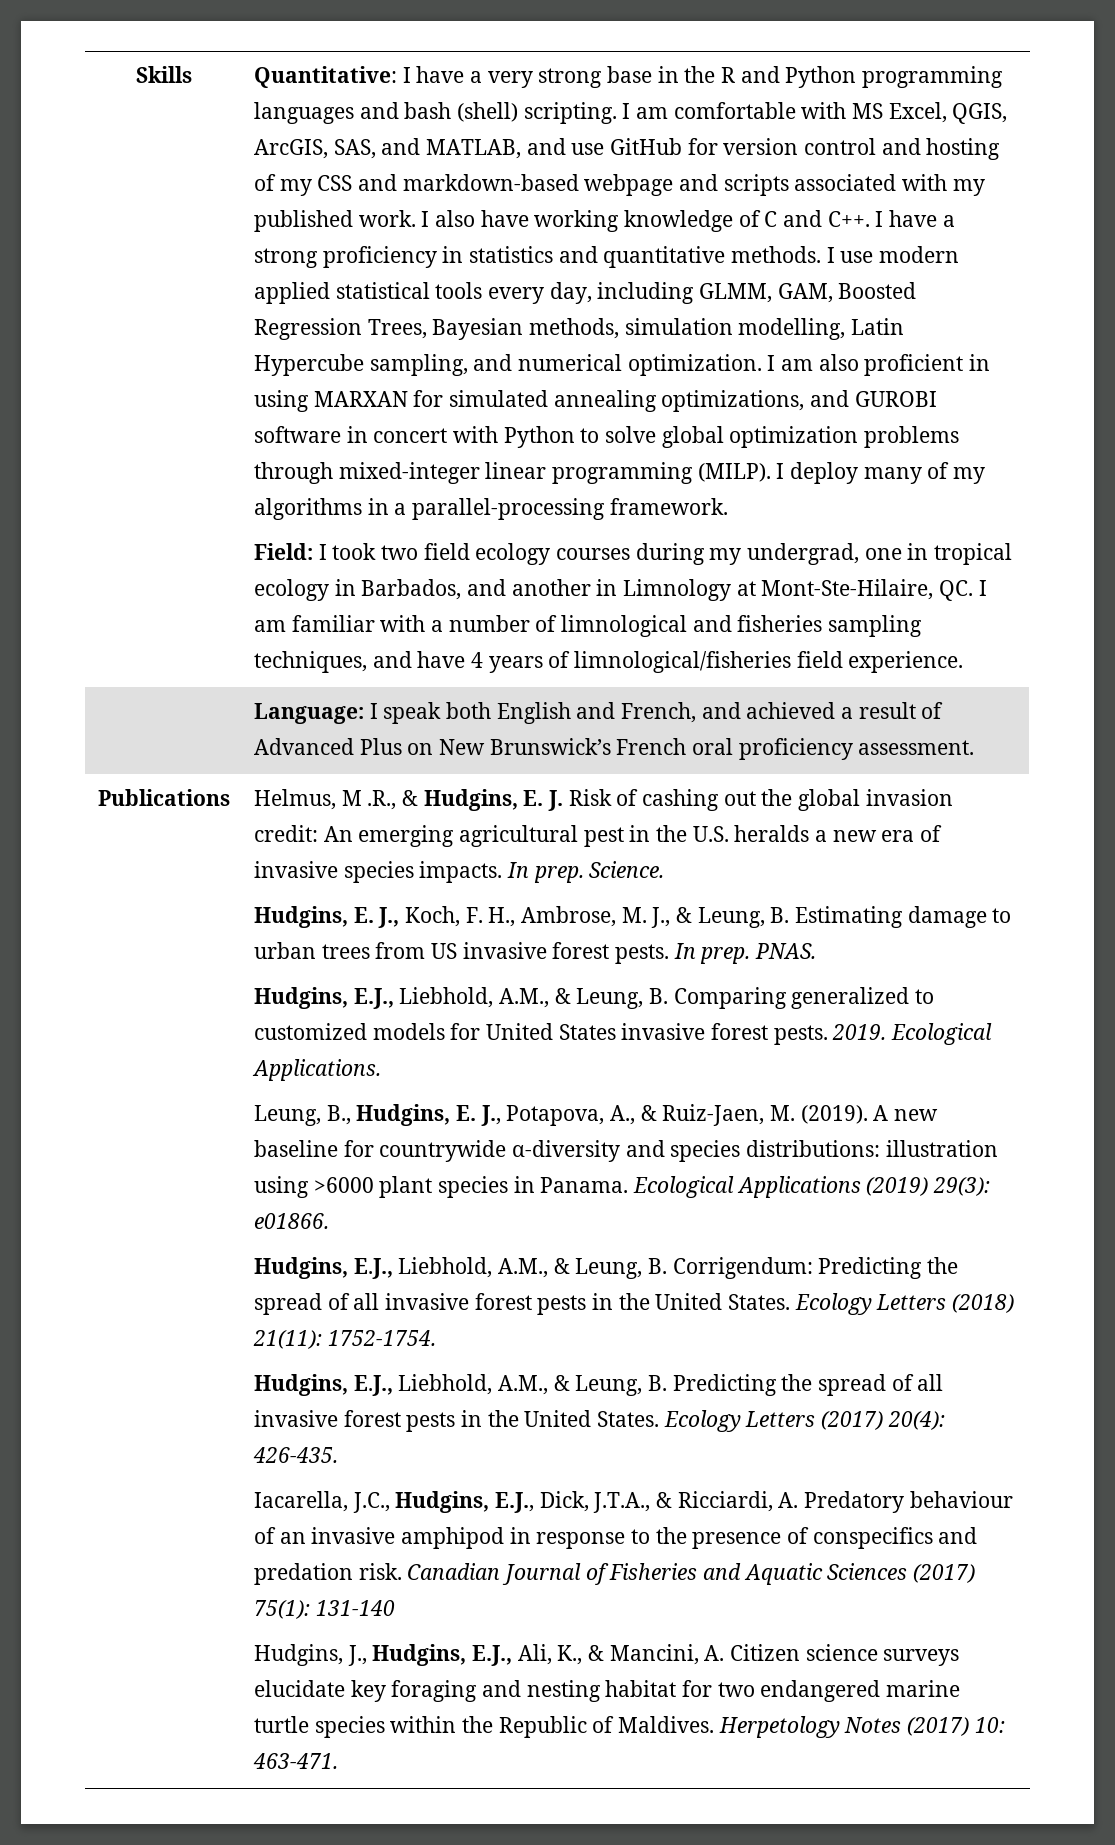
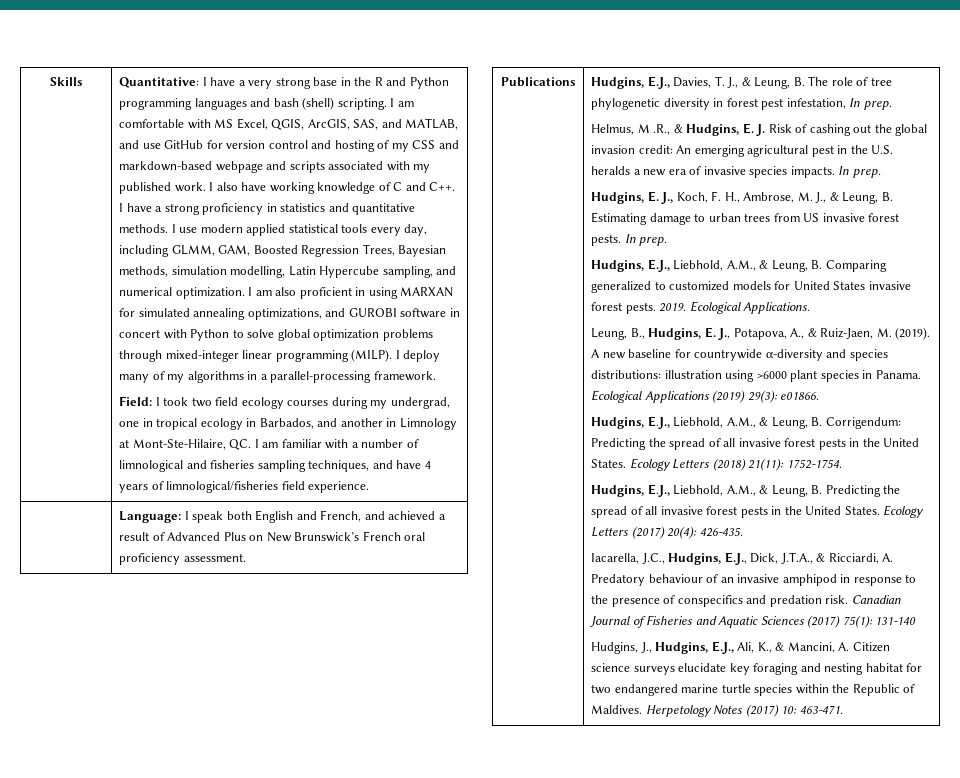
(230, 797) none -> [591,76,892,89] [591,98,892,110] Hudgins, E.J., Davies, T. J., & Leung, B. The role of tree phylogenetic diversity in forest pest infestation, In prep. //
[589,861,665,878] Science. -> (881, 173) none
[755,943,817,959] PNAS. -> (668, 241) none

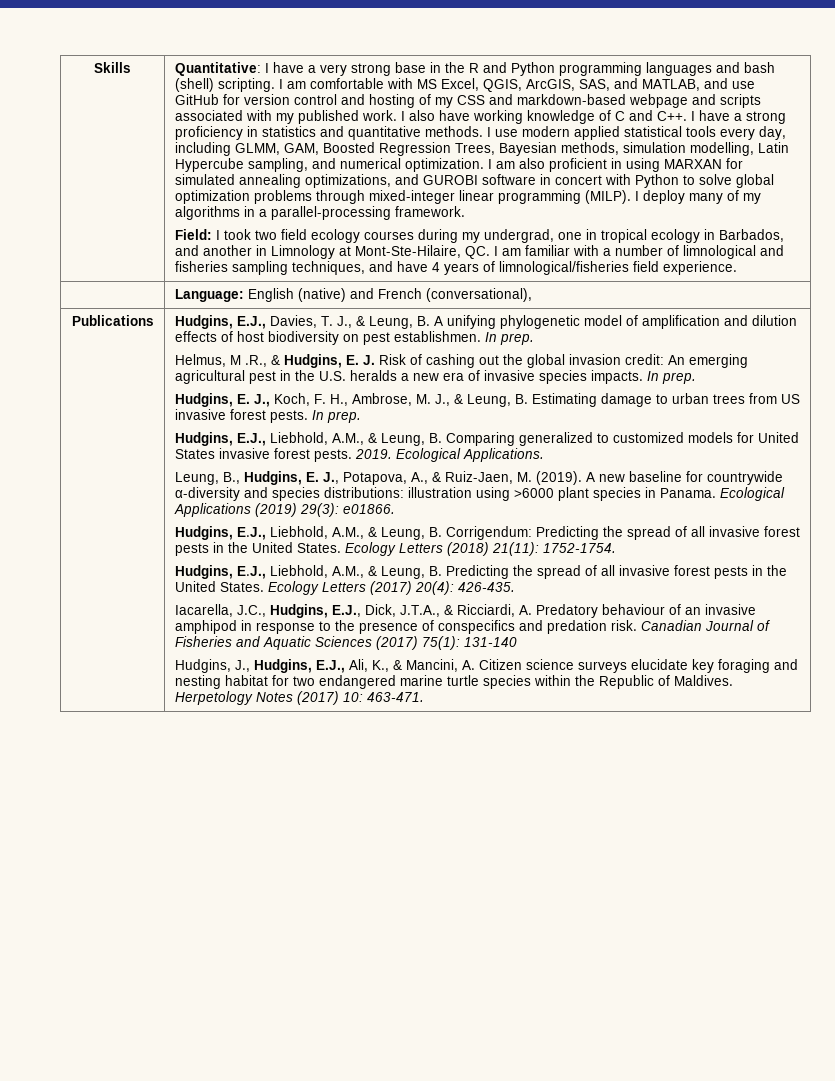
[184,510,446,523] [119,531,426,542] [119,553,246,565] I speak both English and French, and achieved a result of Advanced Plus on New Brunswick’s French oral proficiency assessment. -> [247,288,532,302] English (native) and French (conversational),
[808,76,892,86] [591,98,846,110] The role of tree phylogenetic diversity in forest pest infestation, -> [433,315,797,329] [174,331,481,345] A unifying phylogenetic model of amplification and dilution effects of host biodiversity on pest establishmen.

